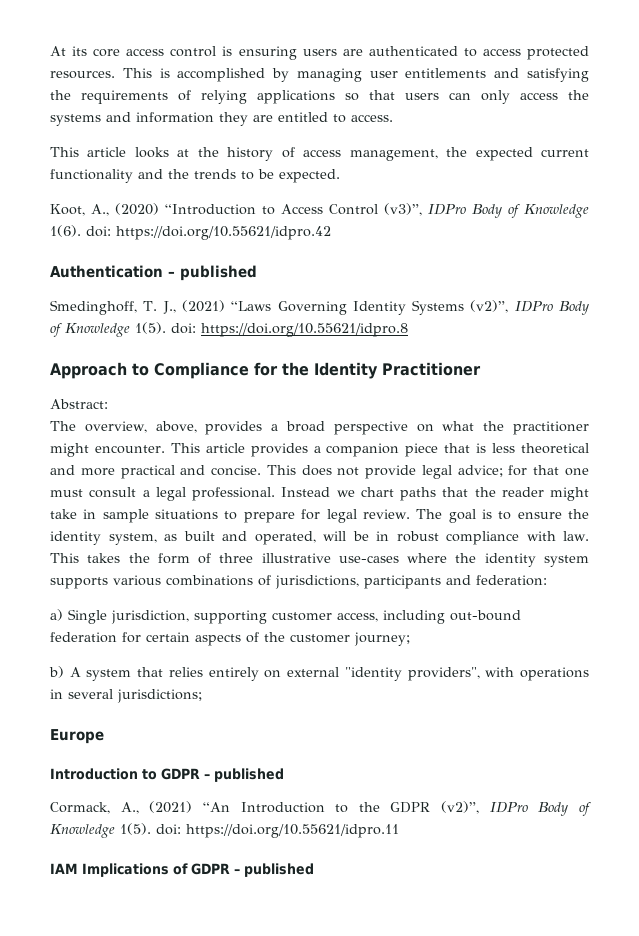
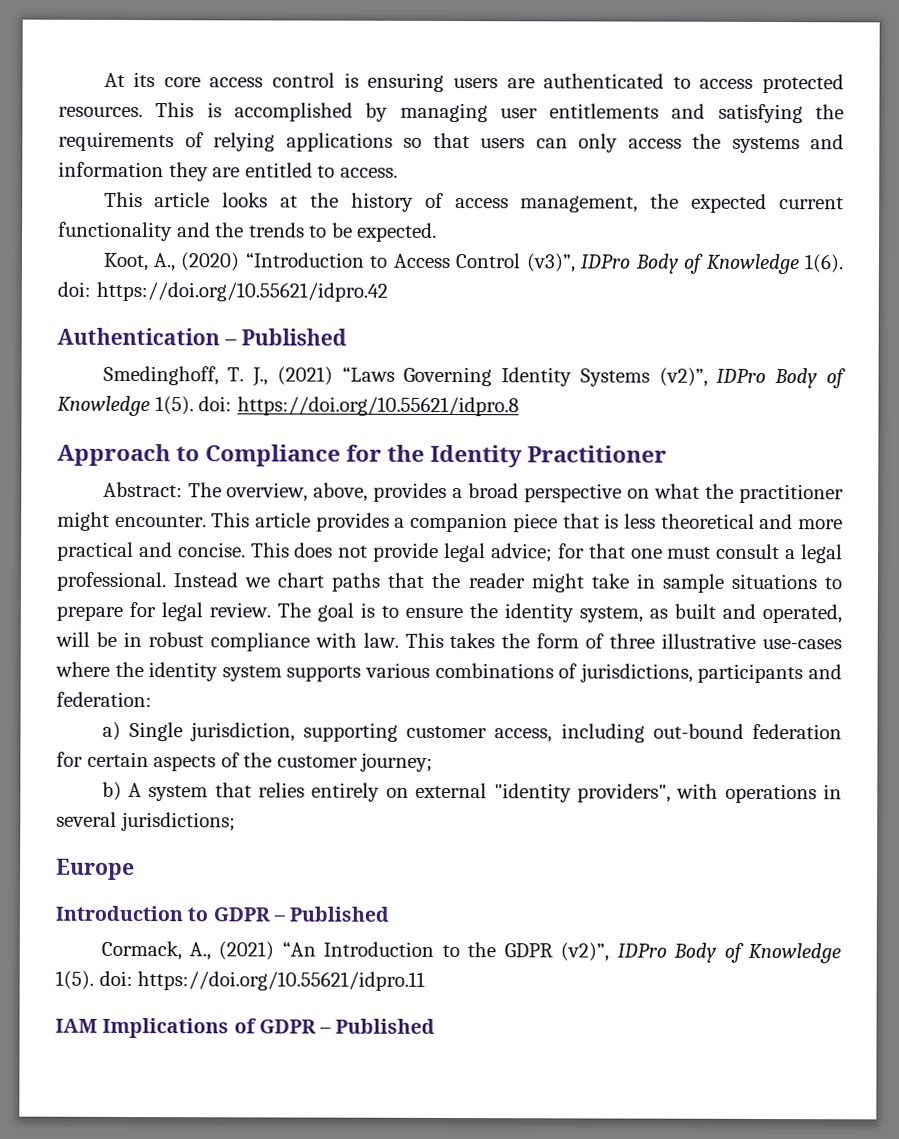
[180,265,257,281] published -> [241,328,348,346] Published
(108, 404) // -> (183, 489) none
[214,768,284,782] published -> [289,906,390,922] Published
[244,863,314,877] published -> [335,1018,436,1034] Published

